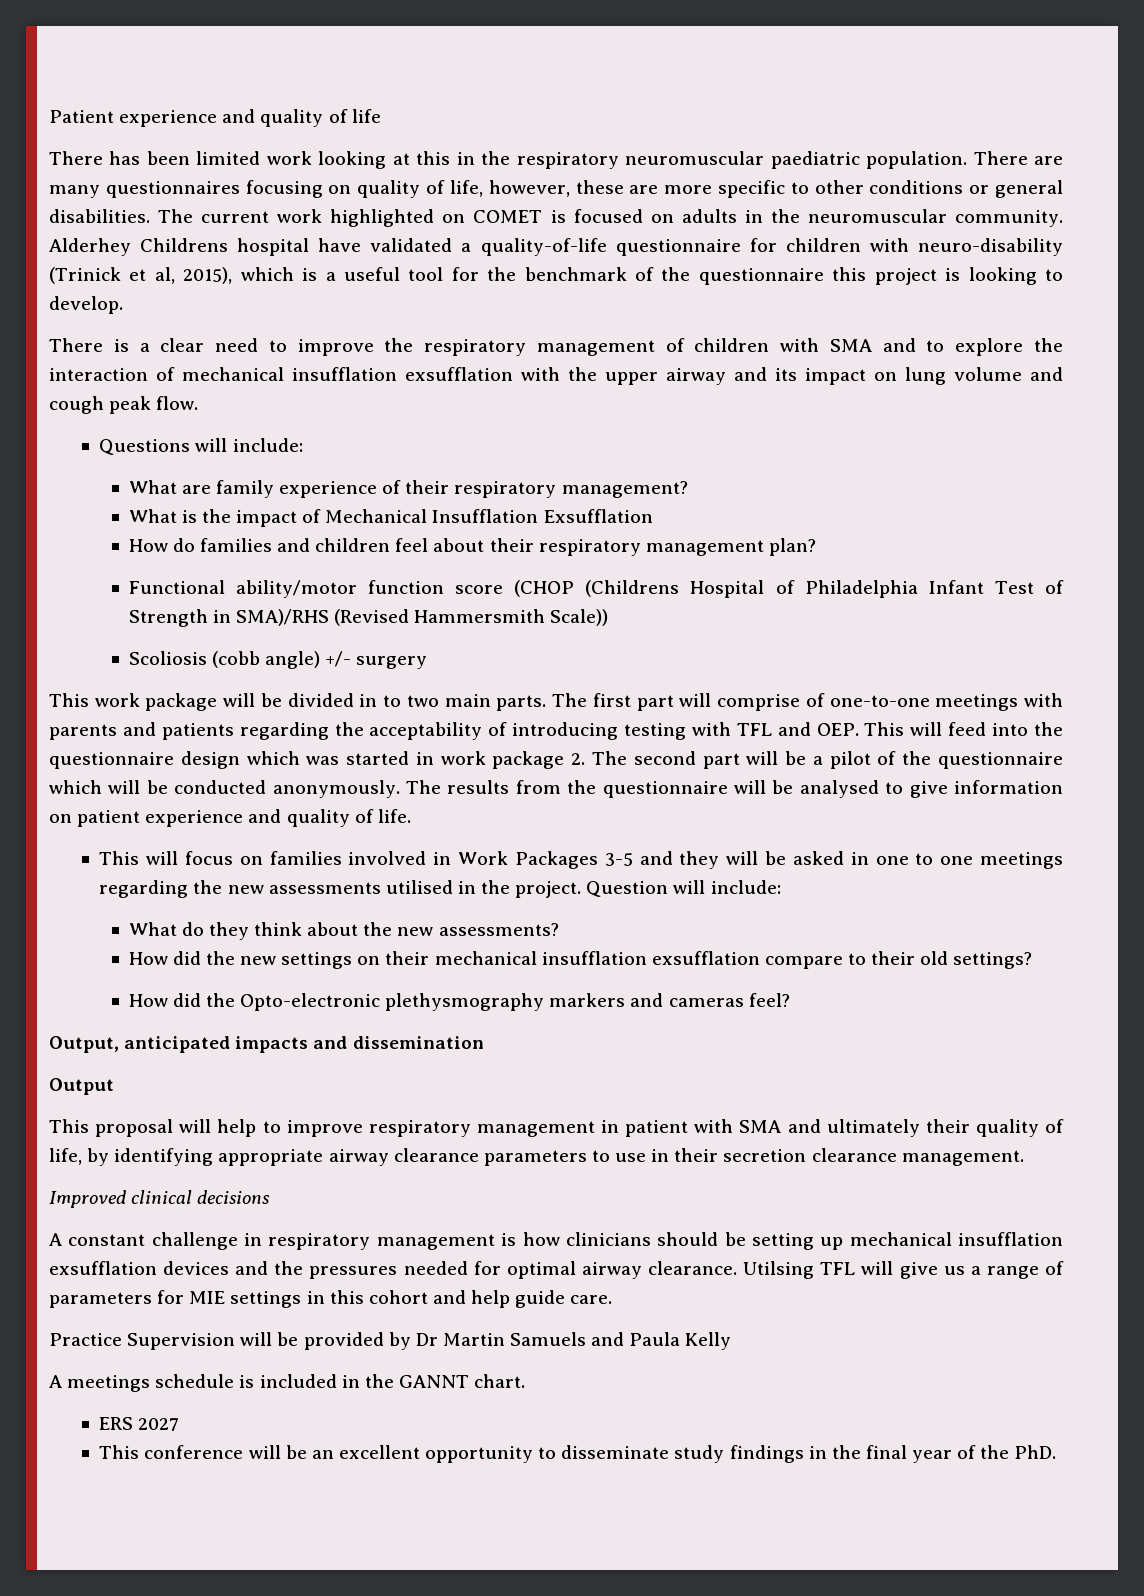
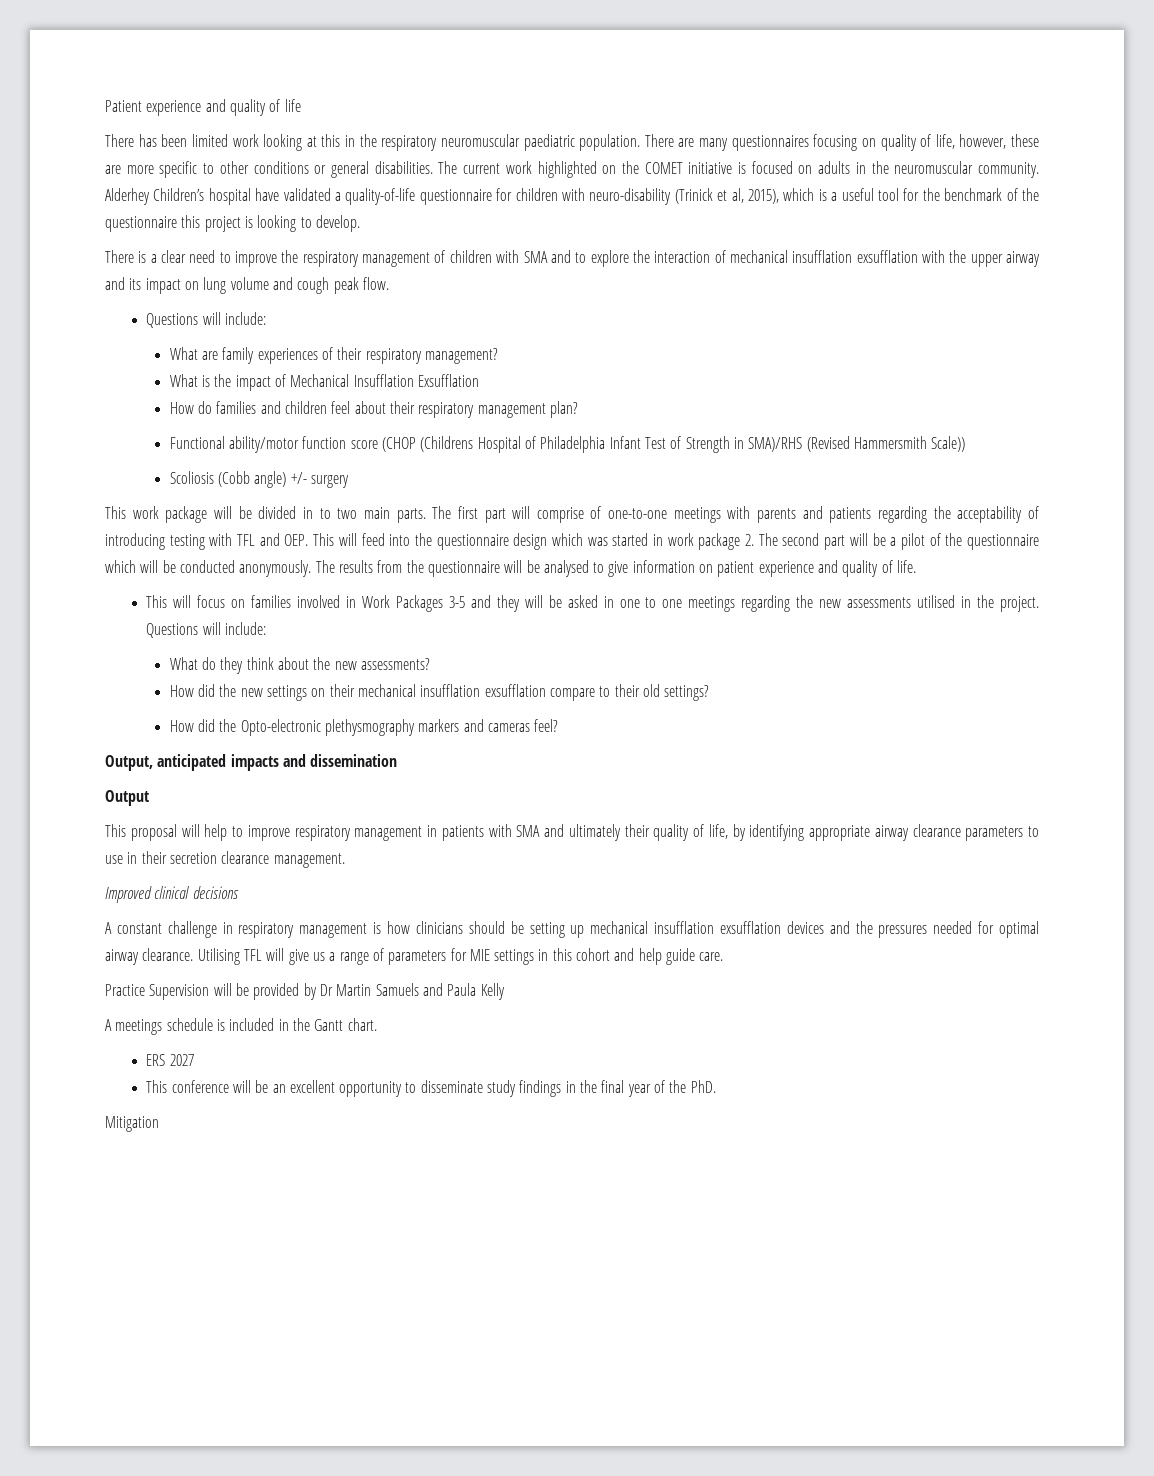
[473,210,543,223] COMET -> [621,161,733,174] the COMET initiative
[140,238,229,252] Childrens -> [153,188,205,201] Children’s
[279,481,378,498] experience -> [257,348,318,364] experiences
[211,651,260,668] (cobb -> [218,471,251,487] (Cobb
[586,881,669,897] Question -> [146,623,199,638] Questions
[625,1120,689,1137] patient -> [441,825,484,841] patients
[743,1261,815,1279] Utilsing -> [197,948,240,965] Utilising
[398,1375,469,1388] GANNT -> [314,1019,344,1031] Gantt
(1057, 1452) none -> [105,1116,159,1132] // Mitigation

